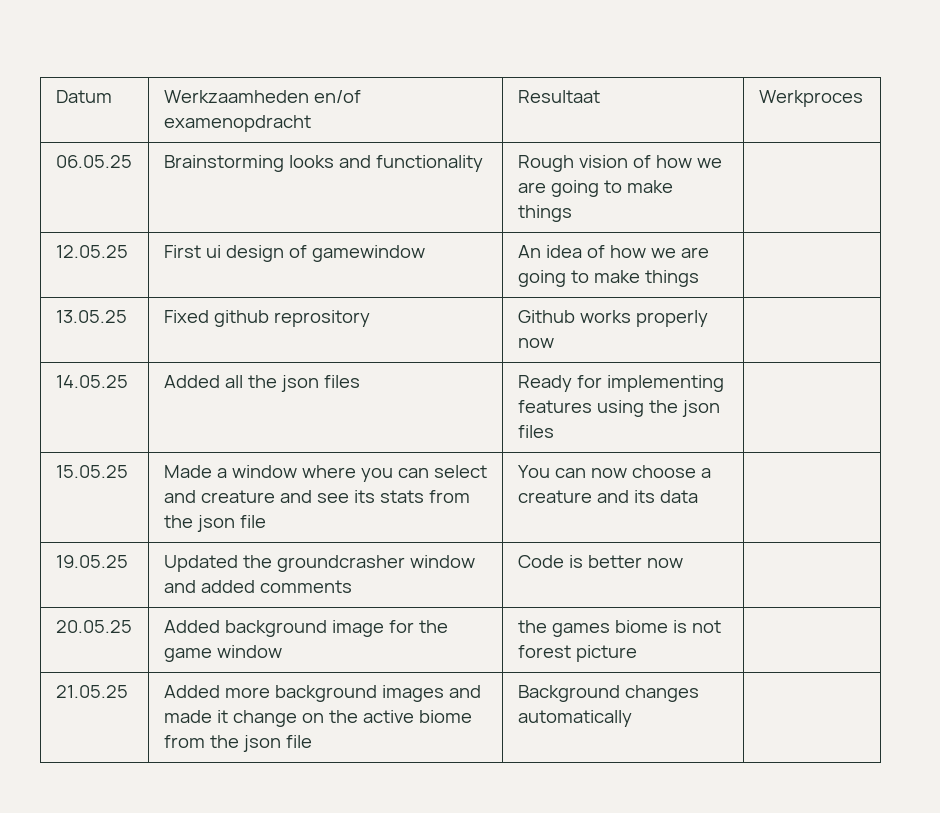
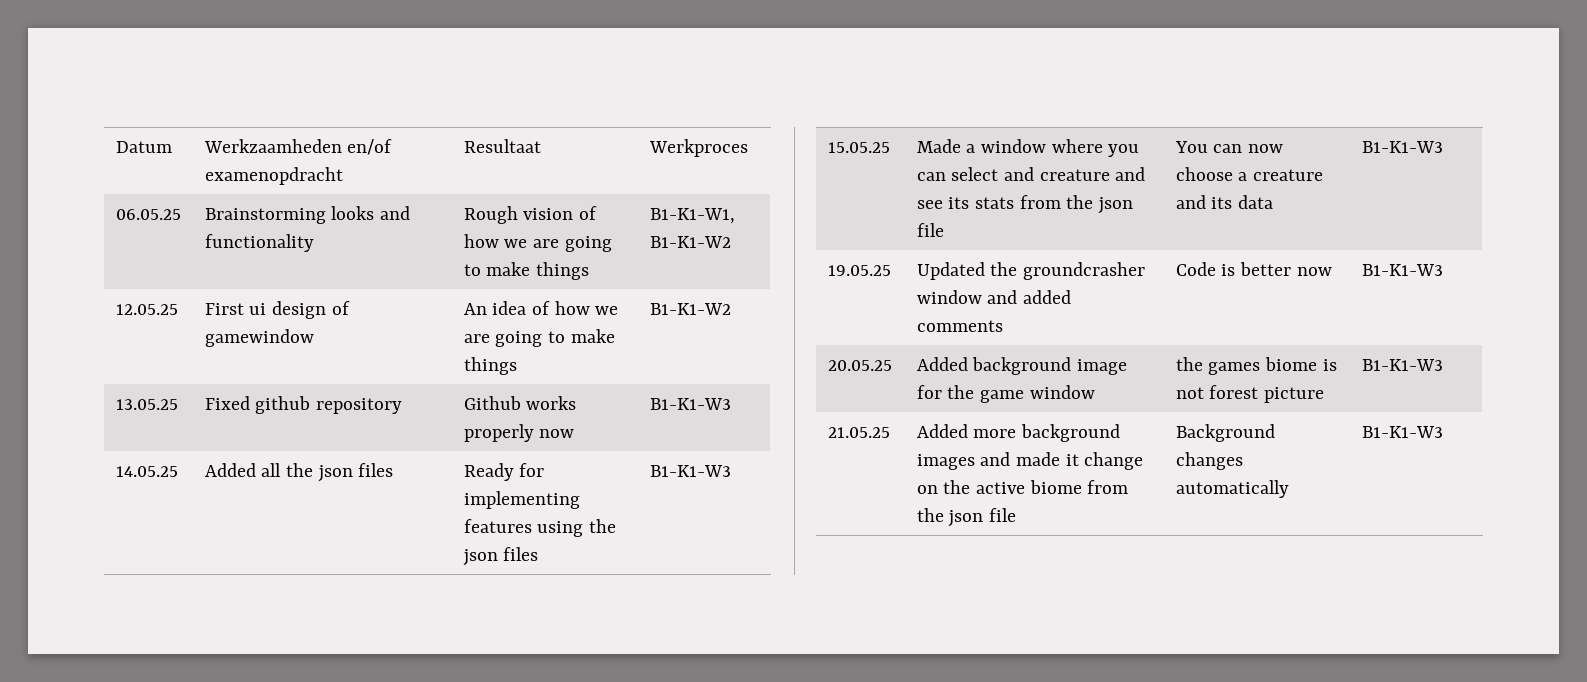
(572, 213) none -> [649,208,735,224] [649,236,731,248] B1-K1-W1, B1-K1-W2
(699, 278) none -> [649,303,731,315] B1-K1-W2
[273,310,370,327] reprository -> [316,398,403,414] repository
(554, 343) none -> [649,398,731,410] B1-K1-W3
(554, 431) none -> [649,465,731,477] B1-K1-W3
(698, 496) none -> [1361,141,1443,153] B1-K1-W3
(683, 563) none -> [1361,264,1443,276] B1-K1-W3
(637, 653) none -> [1361,359,1443,371] B1-K1-W3
(632, 718) none -> [1361,426,1443,438] B1-K1-W3

